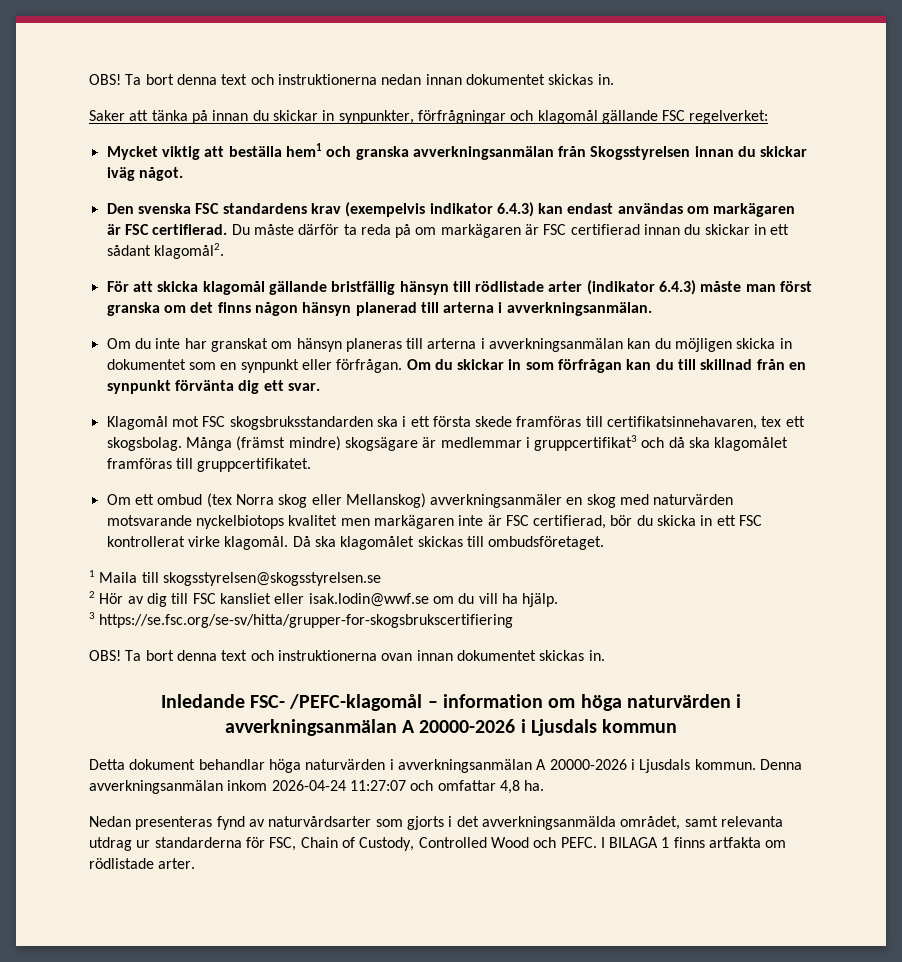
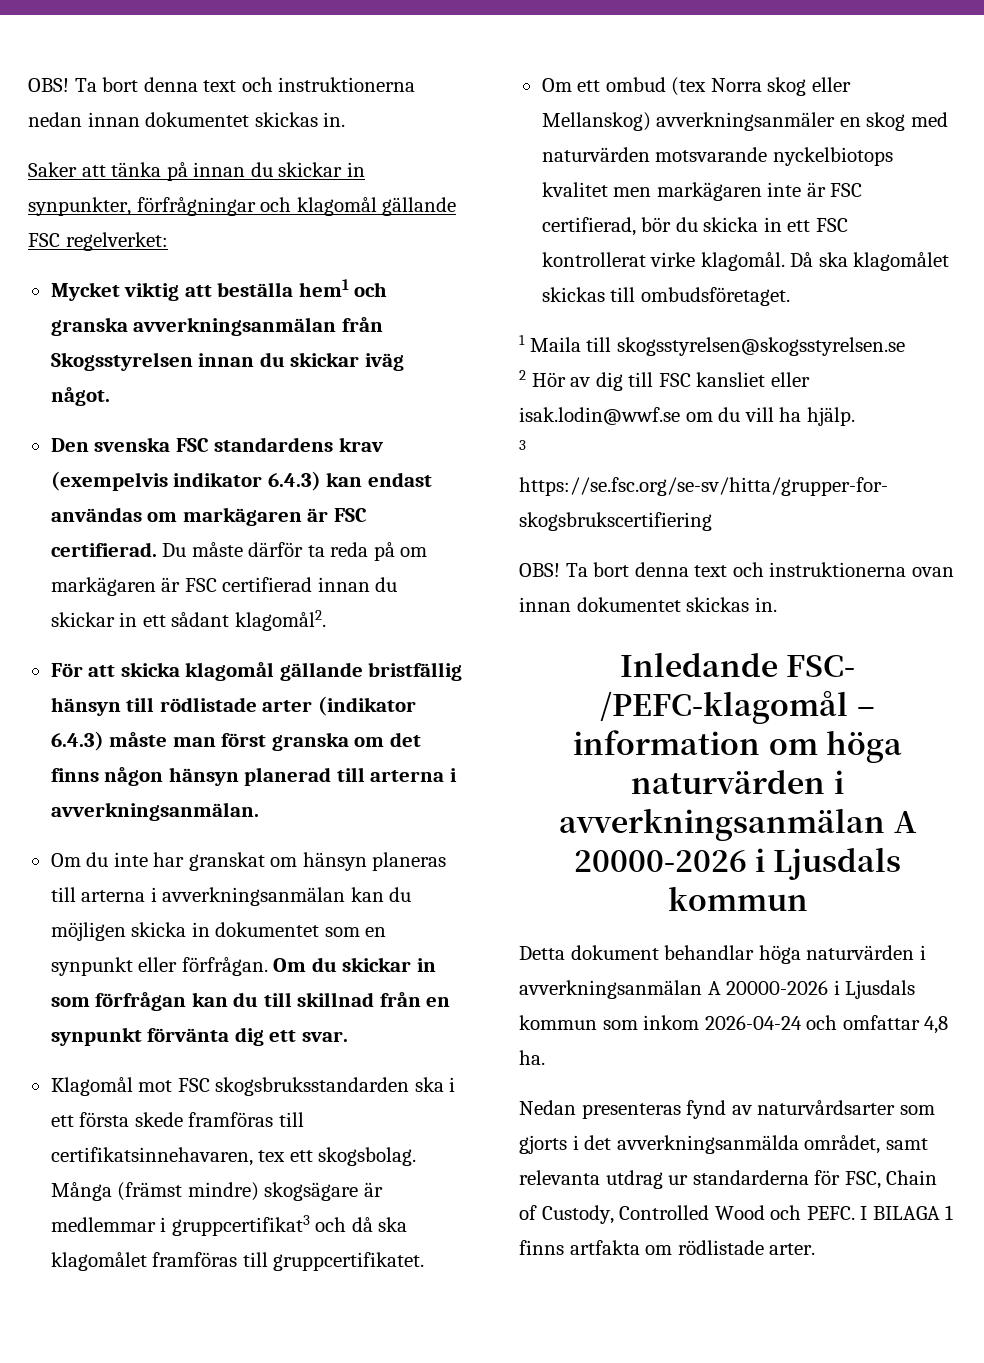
[694,759,802,770] [89,780,223,794] kommun. Denna avverkningsanmälan -> [519,1015,638,1030] kommun som
[349,780,406,791] 11:27:07 -> (802, 1022) none

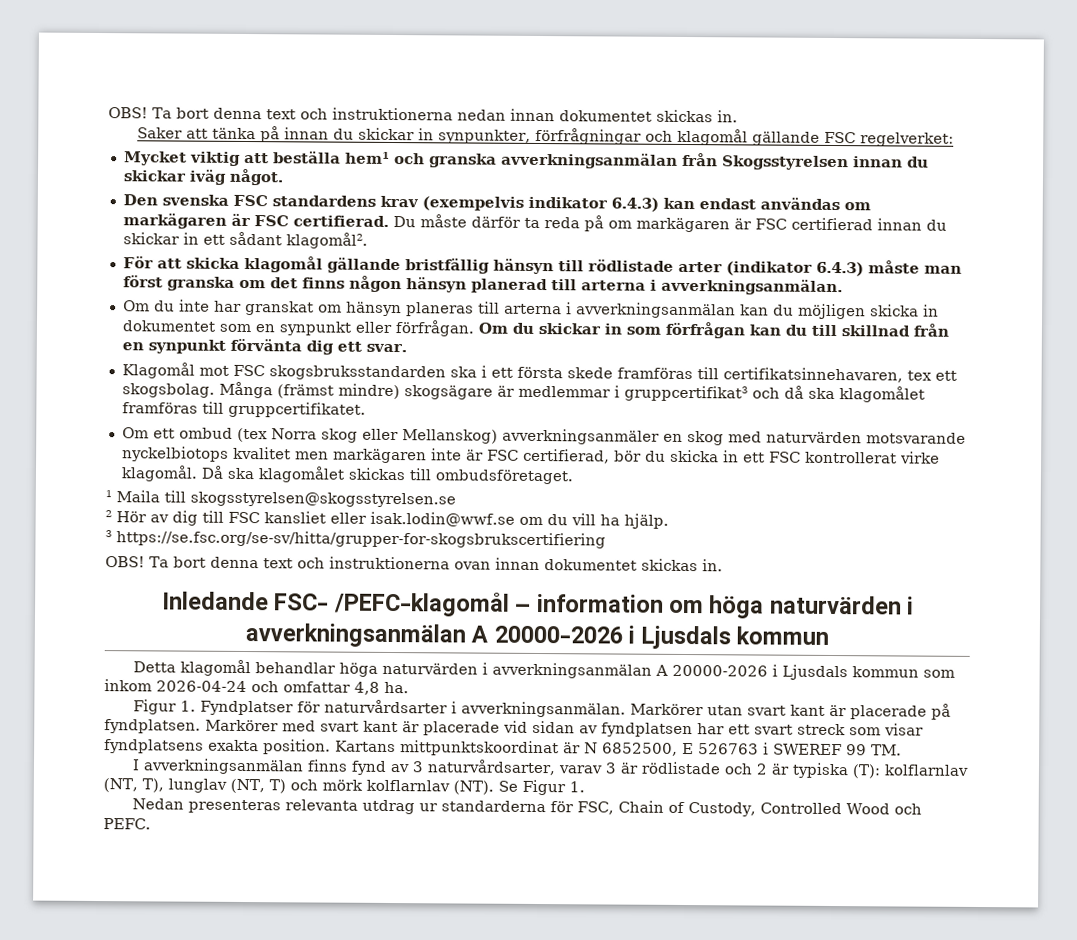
[570,945,659,960] dokument -> [180,659,252,677] klagomål
[519,1100,935,1119] [519,1135,928,1154] Nedan presenteras fynd av naturvårdsarter som gjorts i det avverkningsanmälda området, samt -> [133,699,952,720] [104,719,924,738] [104,739,902,757] [132,758,970,779] [103,778,585,796] [132,798,282,814] Figur 1. Fyndplatser för naturvårdsarter i avverkningsanmälan. Markörer utan svart kant är placerade på fyndplatsen. Markörer med svart kant är placerade vid sidan av fyndplatsen har ett svart streck som visar fyndplatsens exakta position. Kartans mittpunktskoordinat är N 6852500, E 526763 i SWEREF 99 TM. // I avverkningsanmälan finns fynd av 3 naturvårdsarter, varav 3 är rödlistade och 2 är typiska (T): kolflarnlav (NT, T), lunglav (NT, T) och mörk kolflarnlav (NT). Se Figur 1. // Nedan presenteras
[860,1205,954,1220] [519,1240,816,1255] I BILAGA 1 finns artfakta om rödlistade arter. -> (151, 824) none

